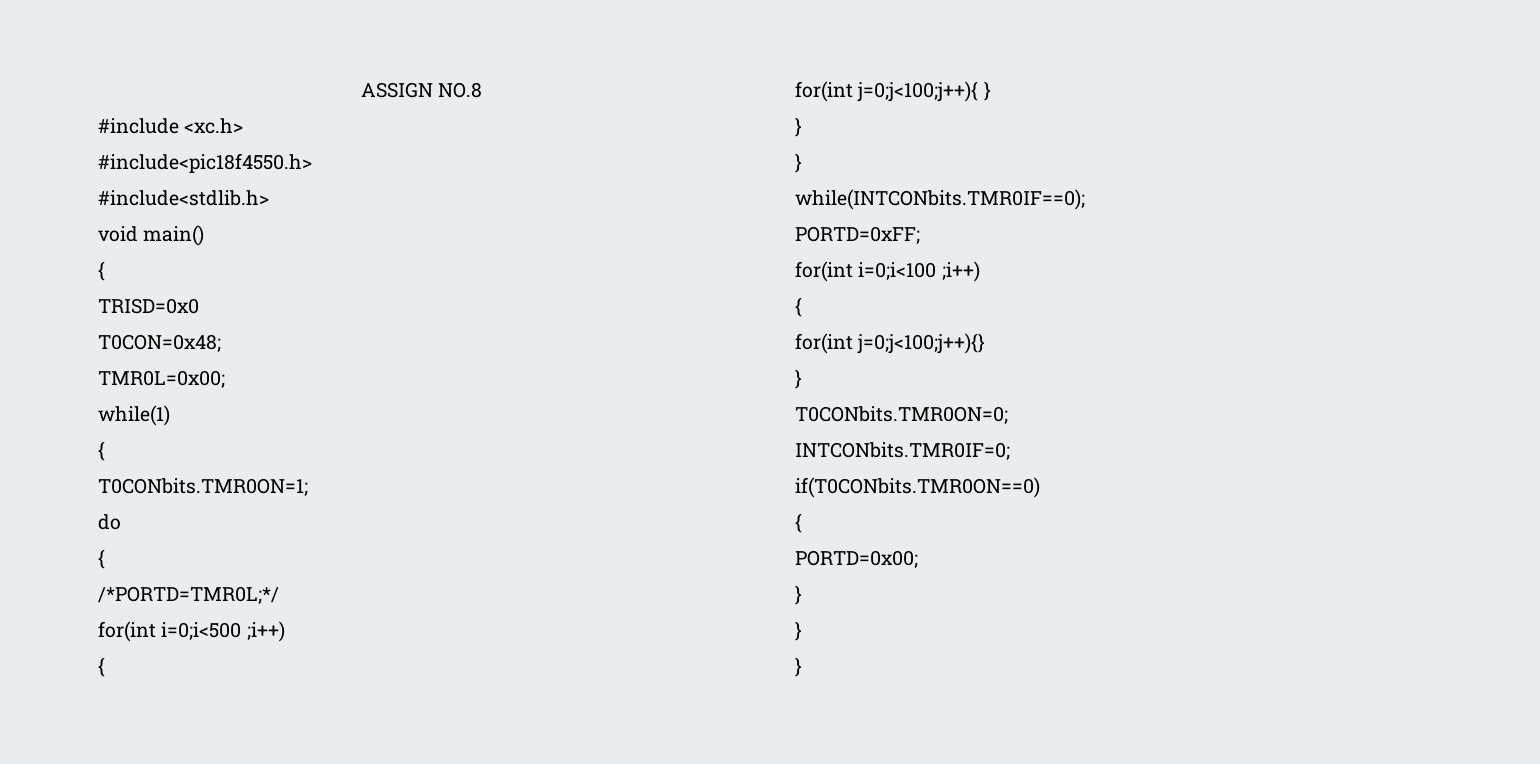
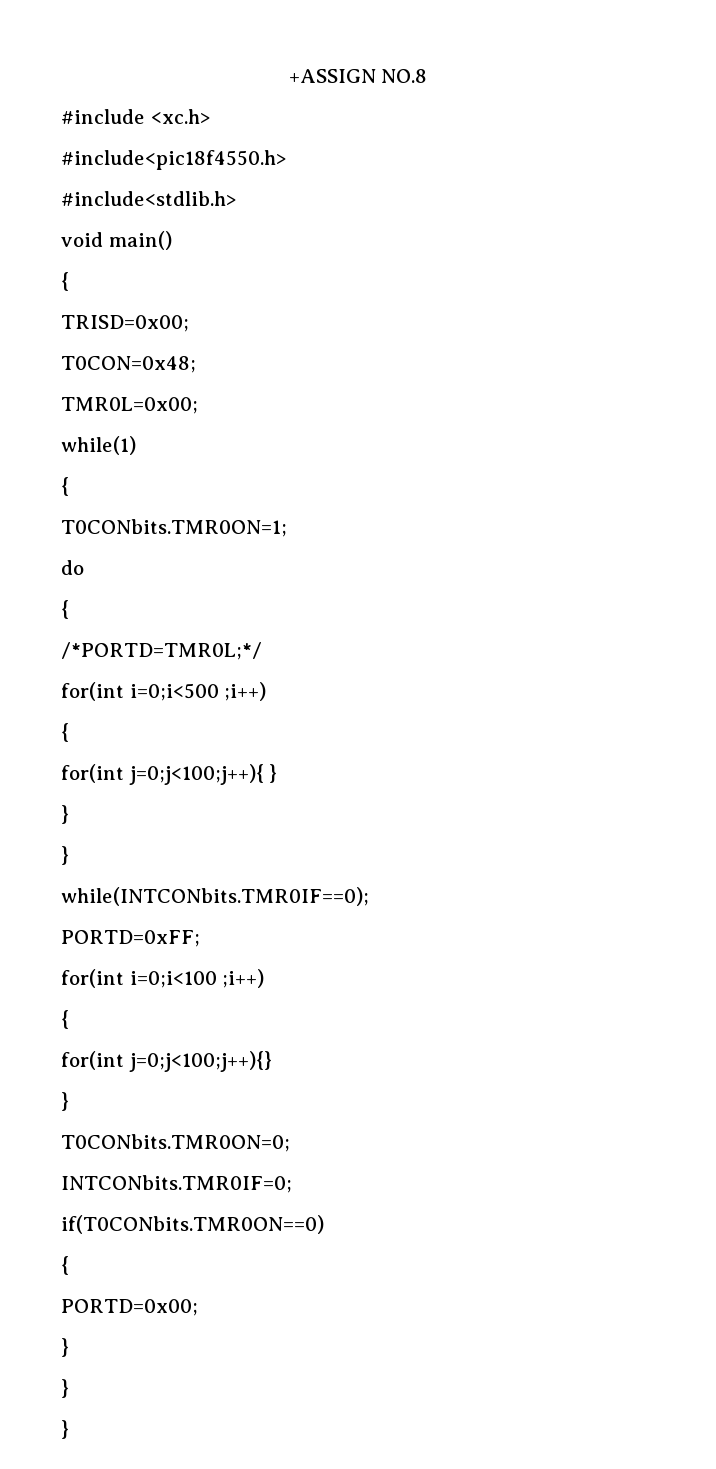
[360,82,433,98] ASSIGN -> [288,69,376,83] +ASSIGN
[98,298,199,314] TRISD=0x0 -> [61,315,189,332] TRISD=0x00;

